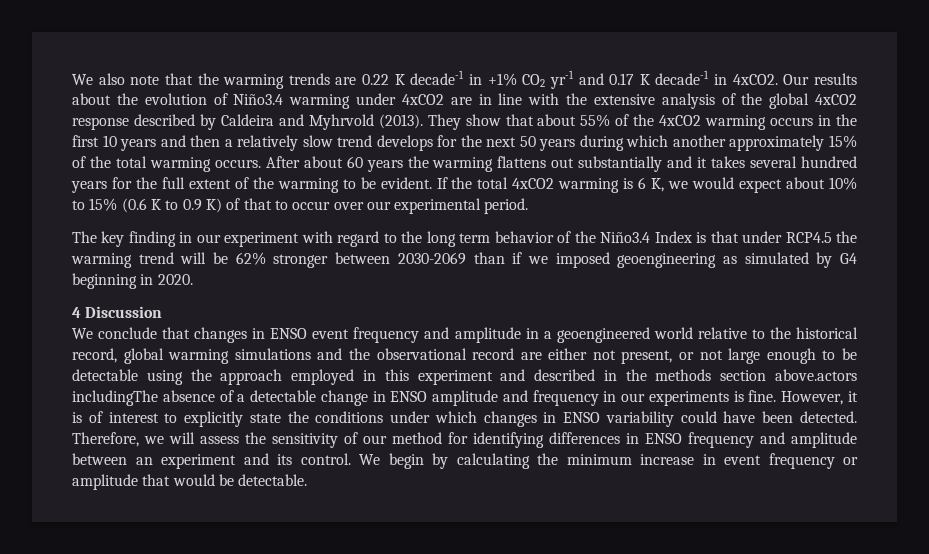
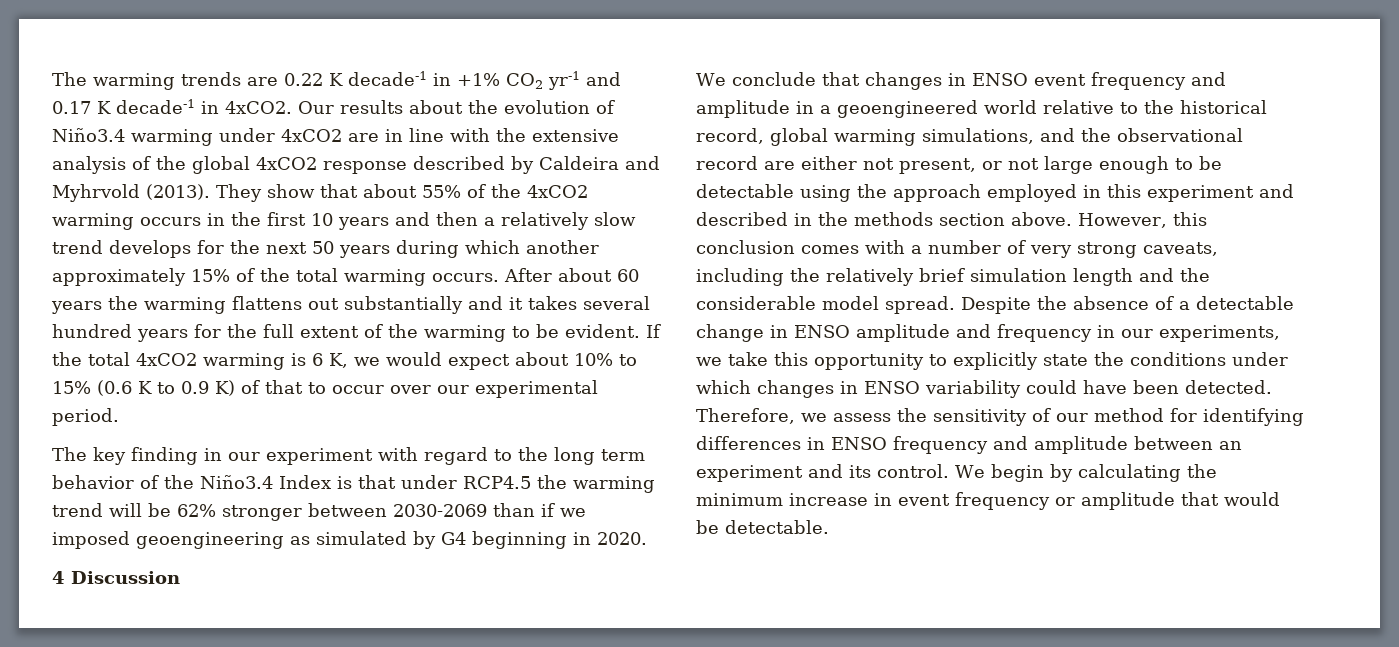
[72,73,219,85] We also note that the -> [52,72,87,86] The
[234,348,311,360] simulations -> [922,128,1034,144] simulations,
[775,369,858,381] [72,390,158,406] above.actors includingThe -> [1011,212,1207,228] [696,240,1218,258] [696,268,1210,286] [696,296,1067,314] above. However, this conclusion comes with a number of very strong caveats, including the relatively brief simulation length and the considerable model spread. Despite the
[648,390,858,406] [72,411,159,423] experiments is fine. However, it is of interest -> [1159,325,1280,342] [696,352,924,370] experiments, we take this opportunity
[169,432,195,444] will -> (827, 417) none

